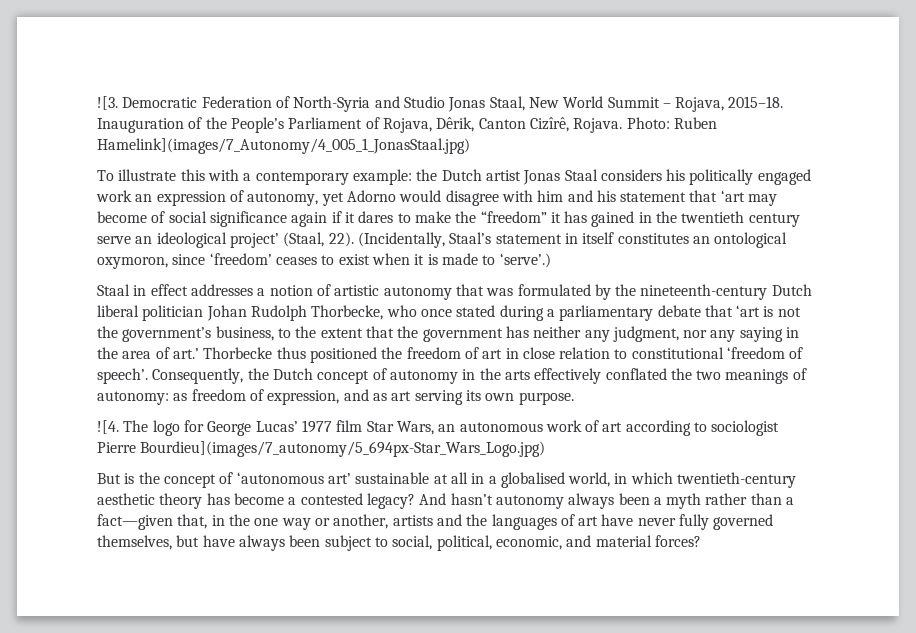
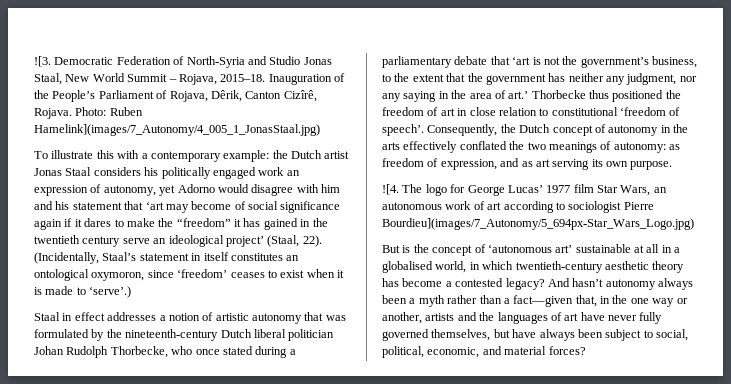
[140,441,546,457] Bourdieu](images/7_autonomy/5_694px-Star_Wars_Logo.jpg) -> [382,218,694,230] Bourdieu](images/7_Autonomy/5_694px-Star_Wars_Logo.jpg)

